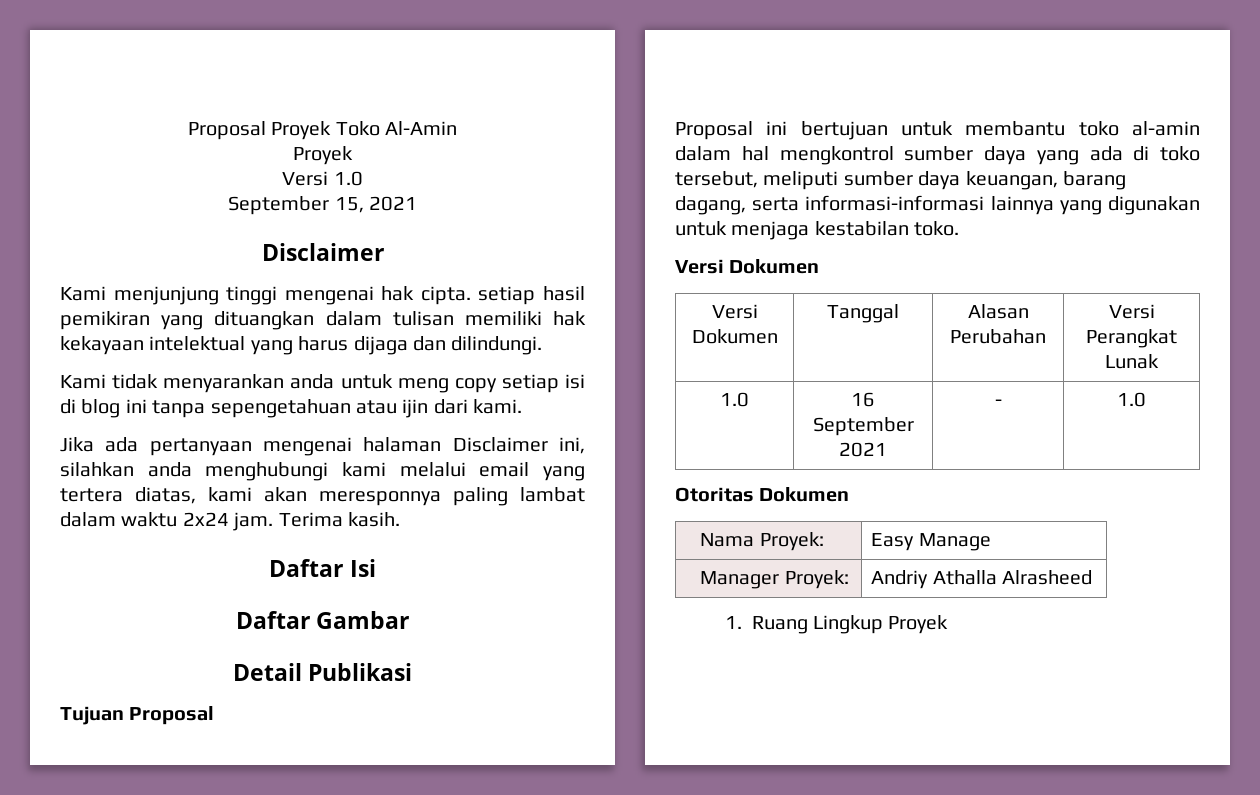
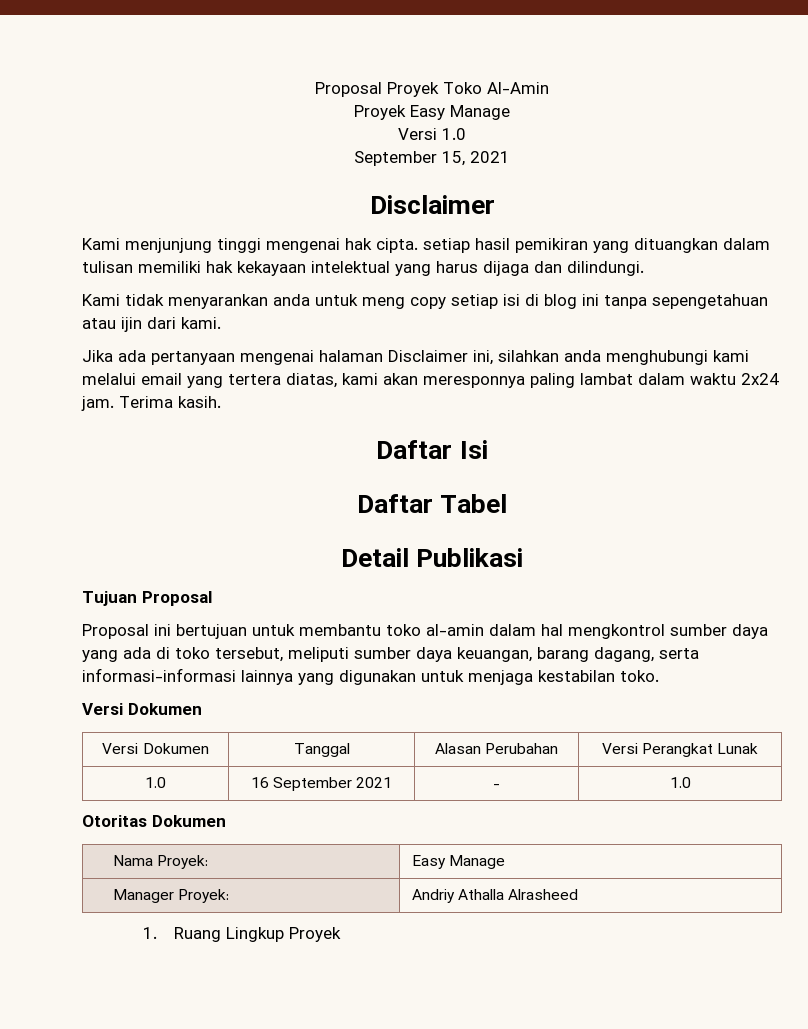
(353, 155) none -> [410,105,510,120] Easy Manage
[316,611,410,629] Gambar -> [440,494,508,513] Tabel

